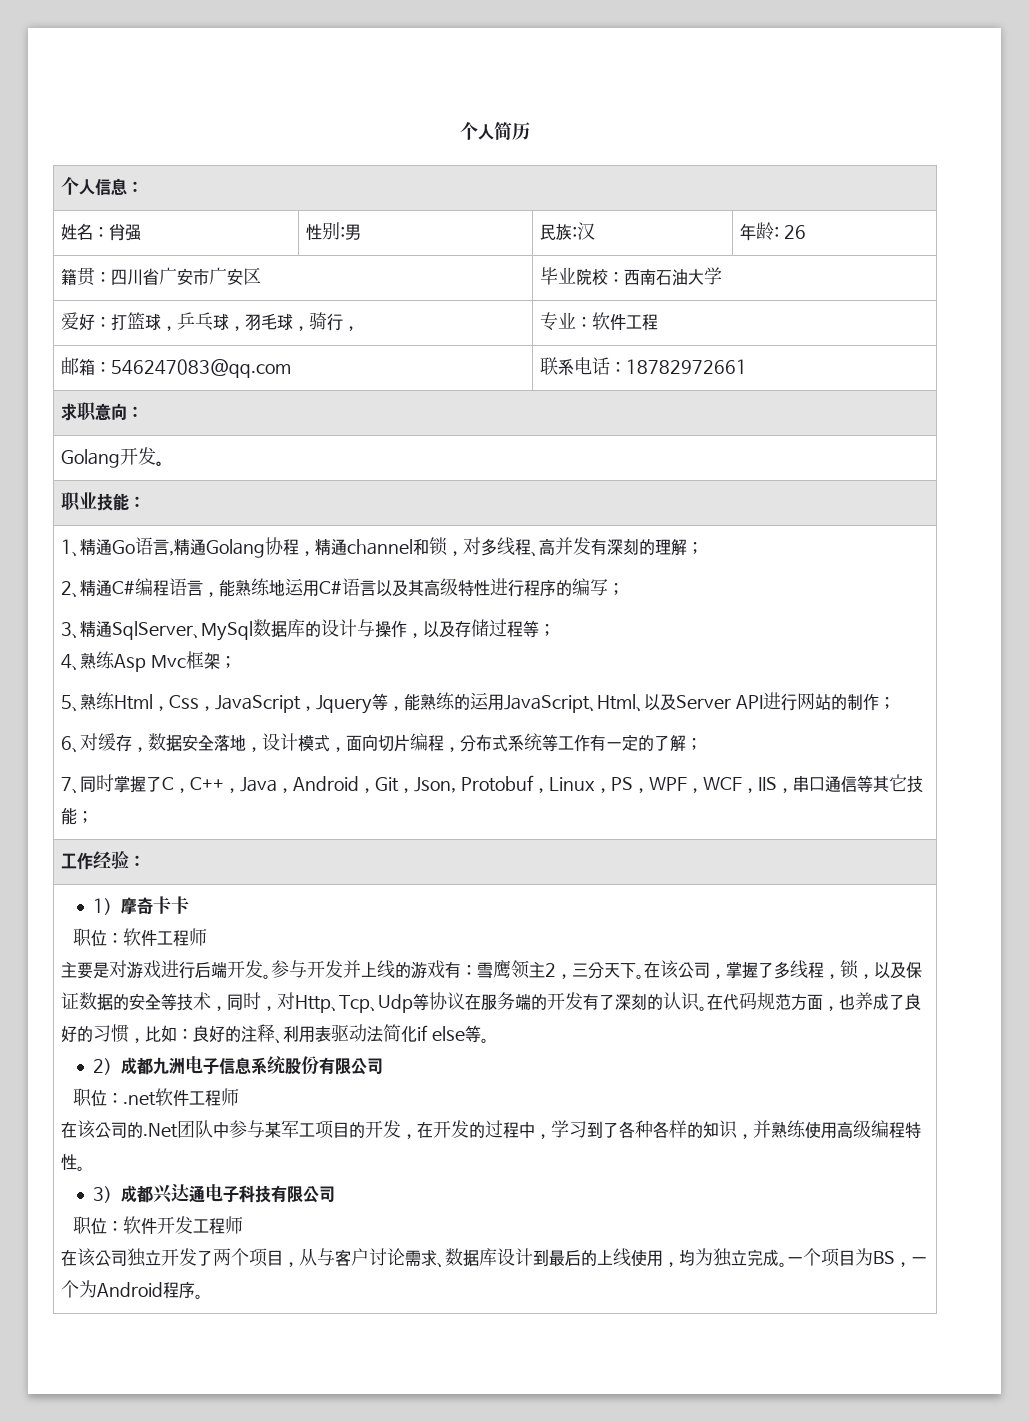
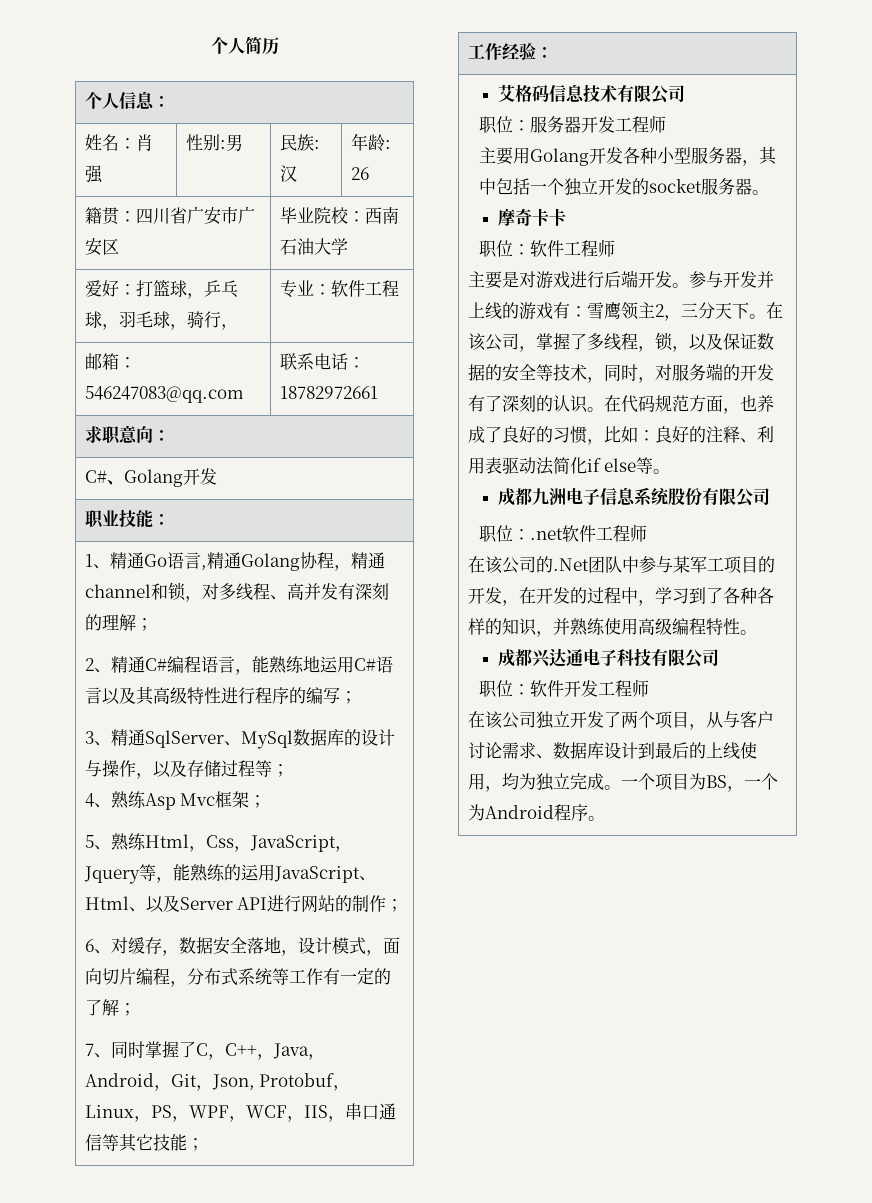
[60,447,164,468] Golang开发。 -> [84,468,217,487] C#、Golang开发
[93,898,113,915] 1) -> [498,84,686,104] [479,115,667,134] [479,146,778,166] [479,178,770,196] 艾格码信息技术有限公司 // 职位：服务器开发工程师 // 主要用Golang开发各种小型服务器，其中包括一个独立开发的socket服务器。 //
[294,992,481,1013] Http、Tcp、Udp等协议在 -> (672, 372) none
[93,1058,113,1075] 2) -> (671, 471) none
[93,1186,113,1203] 3) -> (757, 632) none

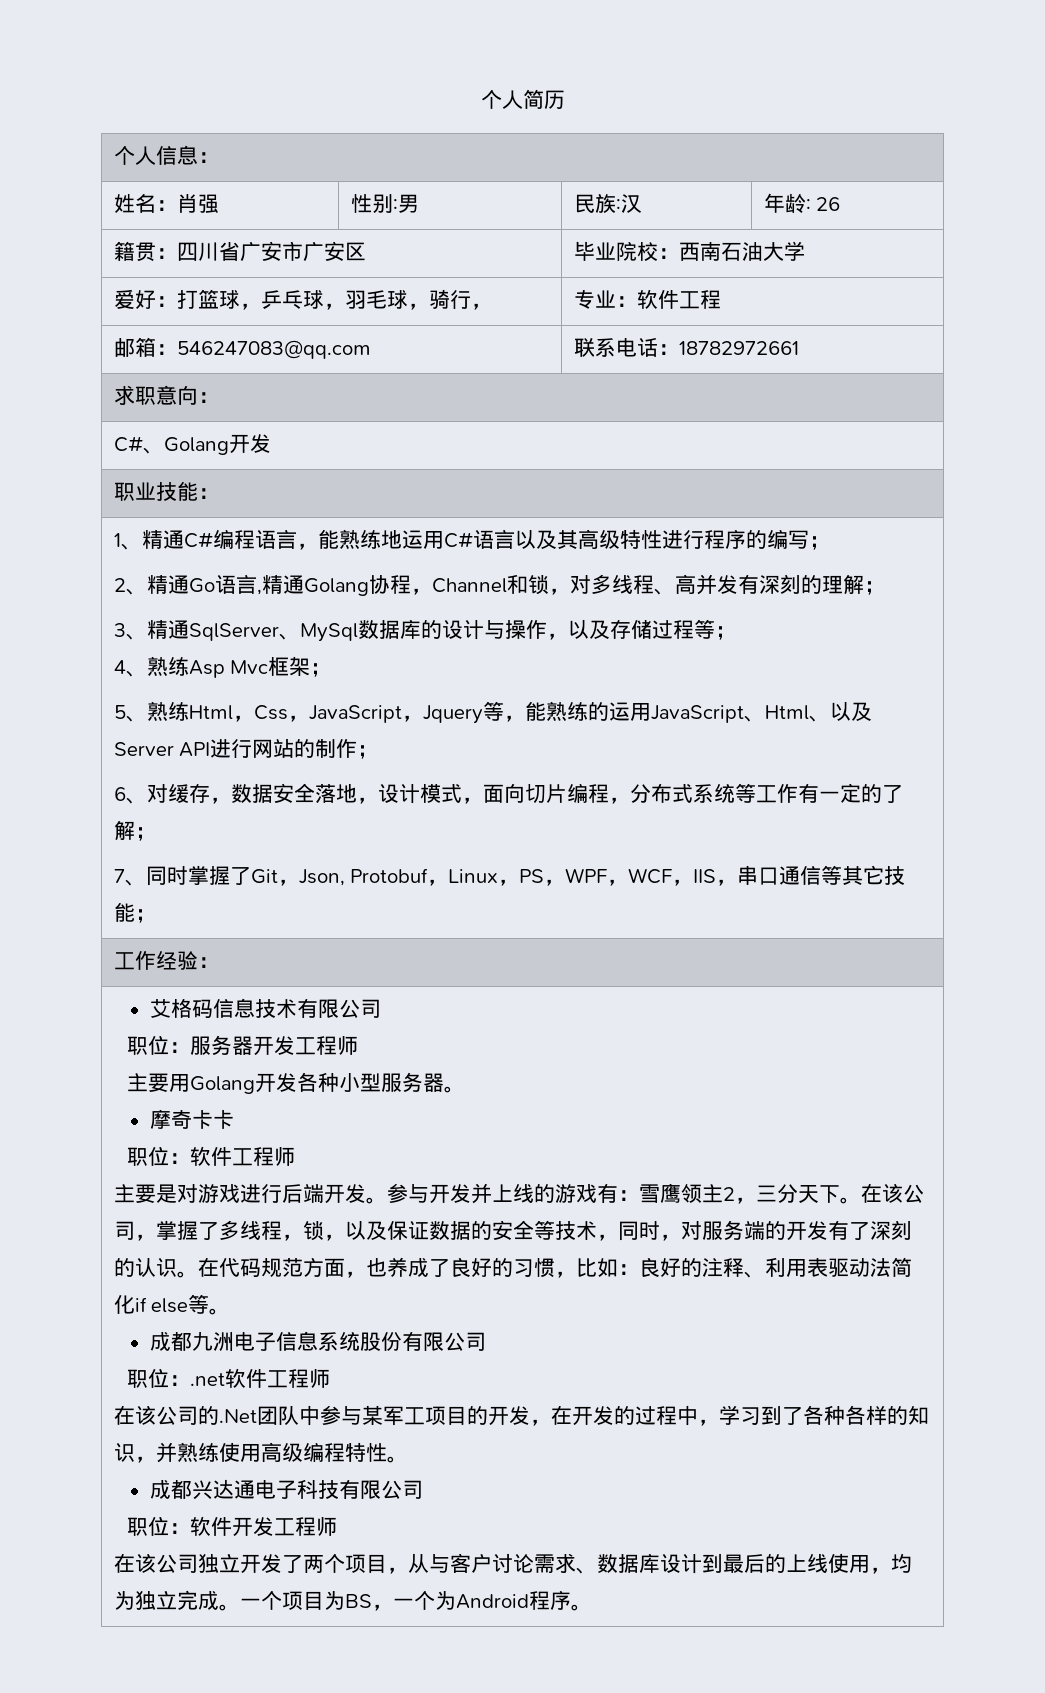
[143,552,385,571] [84,582,389,602] [84,614,153,631] [84,656,145,673] Go语言,精通Golang协程，精通channel和锁，对多线程、高并发有深刻的理解； // 2、精通 -> (184, 539) none
(357, 697) none -> [113,574,885,596] // 2、精通Go语言,精通Golang协程，Channel和锁，对多线程、高并发有深刻的理解；
[195,1043,325,1060] [84,1073,171,1091] C，C++，Java，Android， -> (251, 876) none
[742,146,778,166] [479,178,753,196] ，其中包括一个独立开发的socket服务器 -> (445, 1082) none

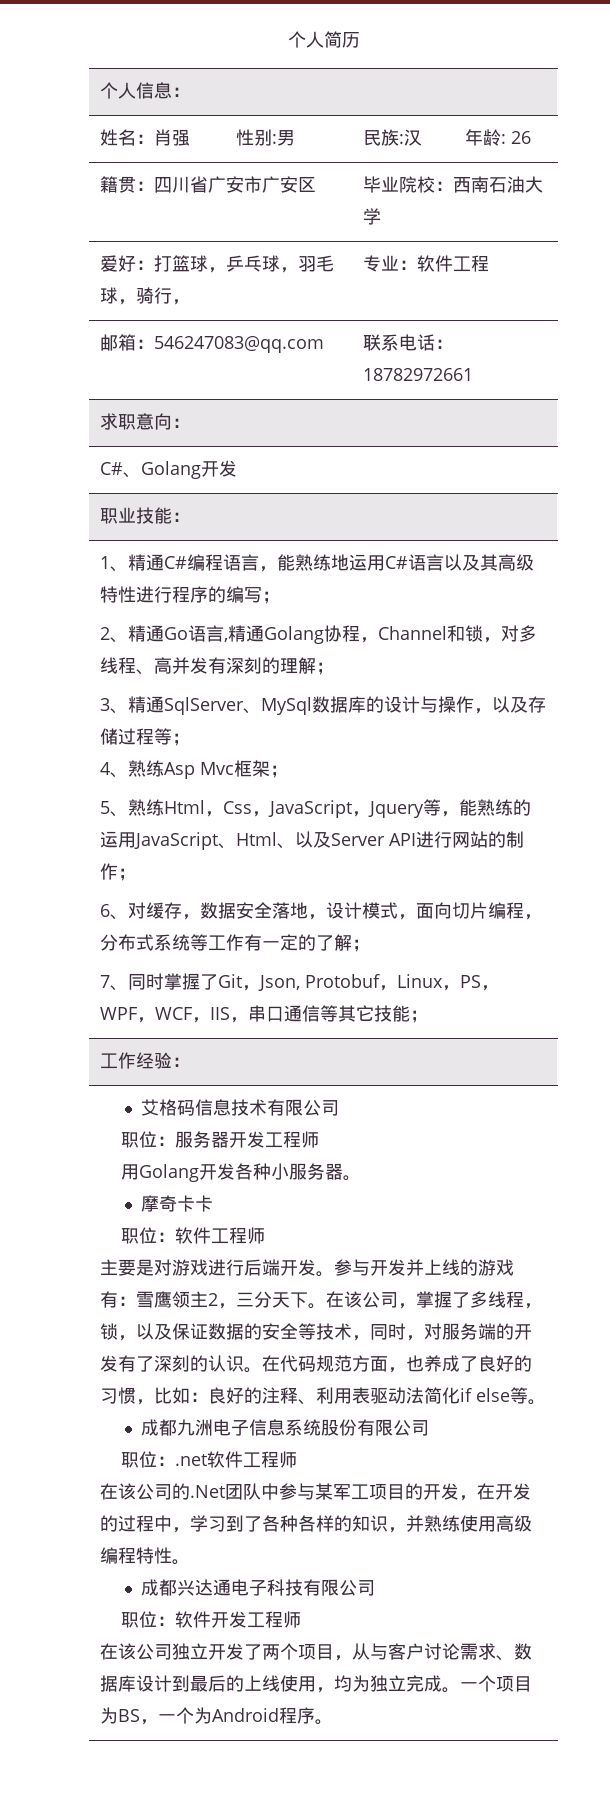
[127,1073,170,1092] 主要 -> (320, 1139) none
[360,1073,382,1092] 型 -> (290, 1171) none

